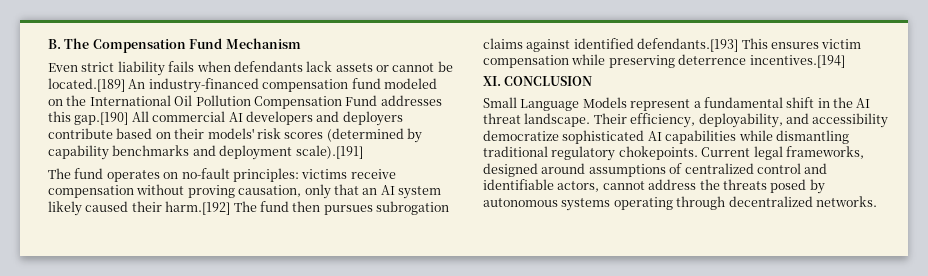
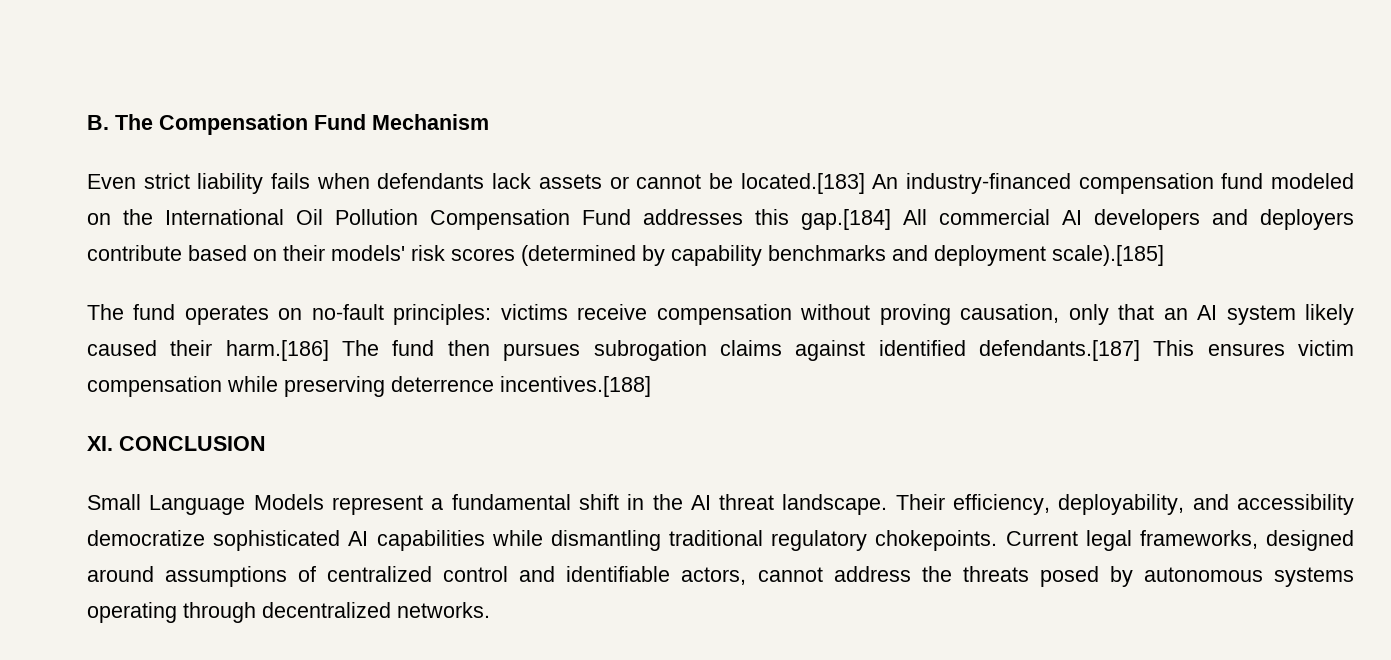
[48,78,125,92] located.[189] -> [740,173,865,194] located.[183]
[74,112,129,125] gap.[190] -> [801,209,891,230] gap.[184]
[295,145,363,159] scale).[191] -> [1052,245,1164,266] scale).[185]
[165,201,231,215] harm.[192] -> [225,340,329,361] harm.[186]
[637,38,739,52] defendants.[193] -> [978,340,1140,361] defendants.[187]
[749,55,845,68] incentives.[194] -> [500,376,651,397] incentives.[188]

